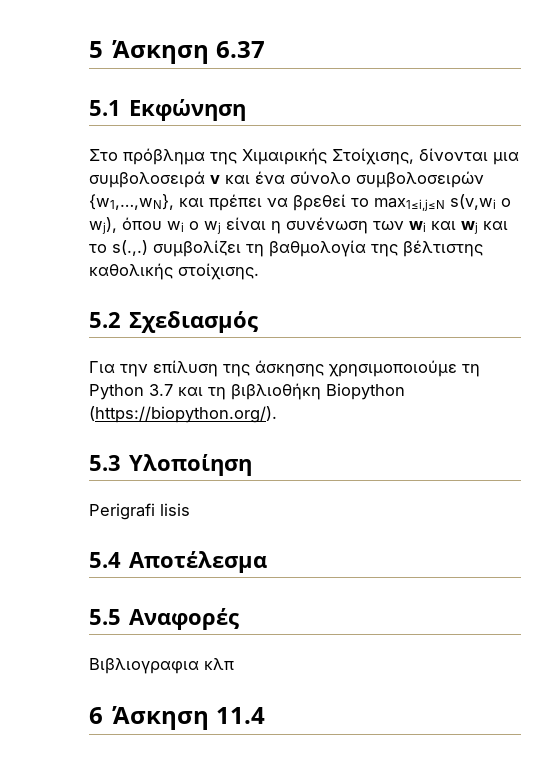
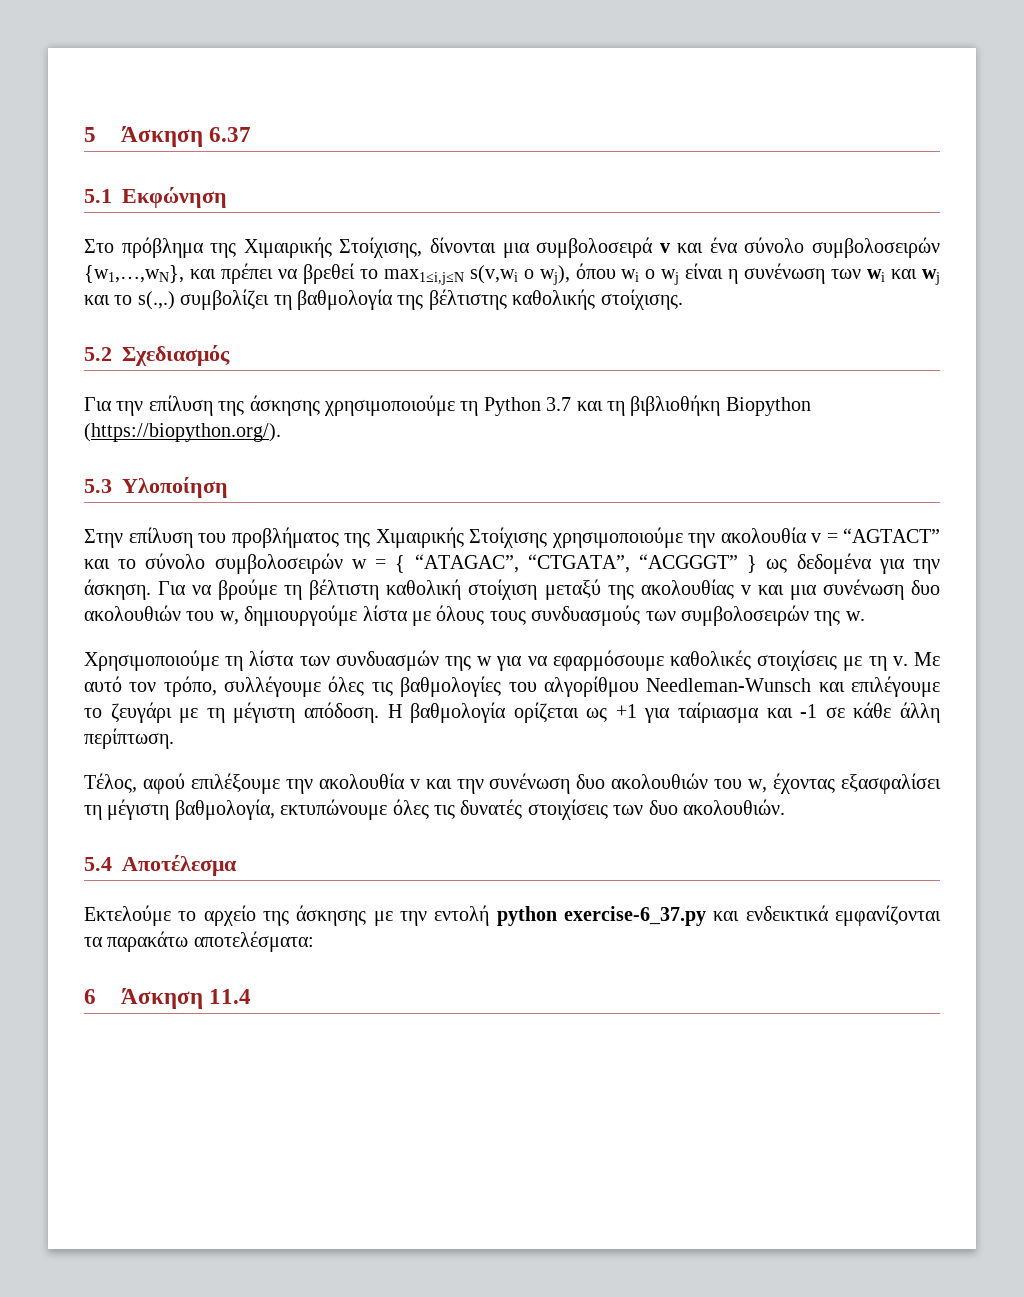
[89,503,190,520] [89,551,268,573] [89,608,240,630] [89,658,234,674] Perigrafi lisis // 5.4 Αποτέλεσμα // 5.5 Αναφορές // Βιβλιογραφια κλπ -> [84,527,940,548] [84,553,940,574] [84,579,941,600] [84,605,865,626] [84,650,941,671] [84,676,941,697] [84,702,941,723] [84,728,174,749] [84,773,942,794] [84,799,785,820] [84,855,237,876] [84,905,941,926] [84,931,314,952] Στην επίλυση του προβλήματος της Χιμαιρικής Στοίχισης χρησιμοποιούμε την ακολουθία v = “AGTACT” και το σύνολο συμβολοσειρών w = { “ATAGAC”, “CTGATA”, “ACGGGT” } ως δεδομένα για την άσκηση. Για να βρούμε τη βέλτιστη καθολική στοίχιση μεταξύ της ακολουθίας v και μια συνένωση δυο ακολουθιών του w, δημιουργούμε λίστα με όλους τους συνδυασμούς των συμβολοσειρών της w. // Χρησιμοποιούμε τη λίστα των συνδυασμών της w για να εφαρμόσουμε καθολικές στοιχίσεις με τη v. Με αυτό τον τρόπο, συλλέγουμε όλες τις βαθμολογίες του αλγορίθμου Needleman-Wunsch και επιλέγουμε το ζευγάρι με τη μέγιστη απόδοση. Η βαθμολογία ορίζεται ως +1 για ταίριασμα και -1 σε κάθε άλλη περίπτωση. // Τέλος, αφού επιλέξουμε την ακολουθία v και την συνένωση δυο ακολουθιών του w, έχοντας εξασφαλίσει τη μέγιστη βαθμολογία, εκτυπώνουμε όλες τις δυνατές στοιχίσεις των δυο ακολουθιών. // 5.4 Αποτέλεσμα // Εκτελούμε το αρχείο της άσκησης με την εντολή python exercise-6_37.py και ενδεικτικά εμφανίζονται τα παρακάτω αποτελέσματα:

